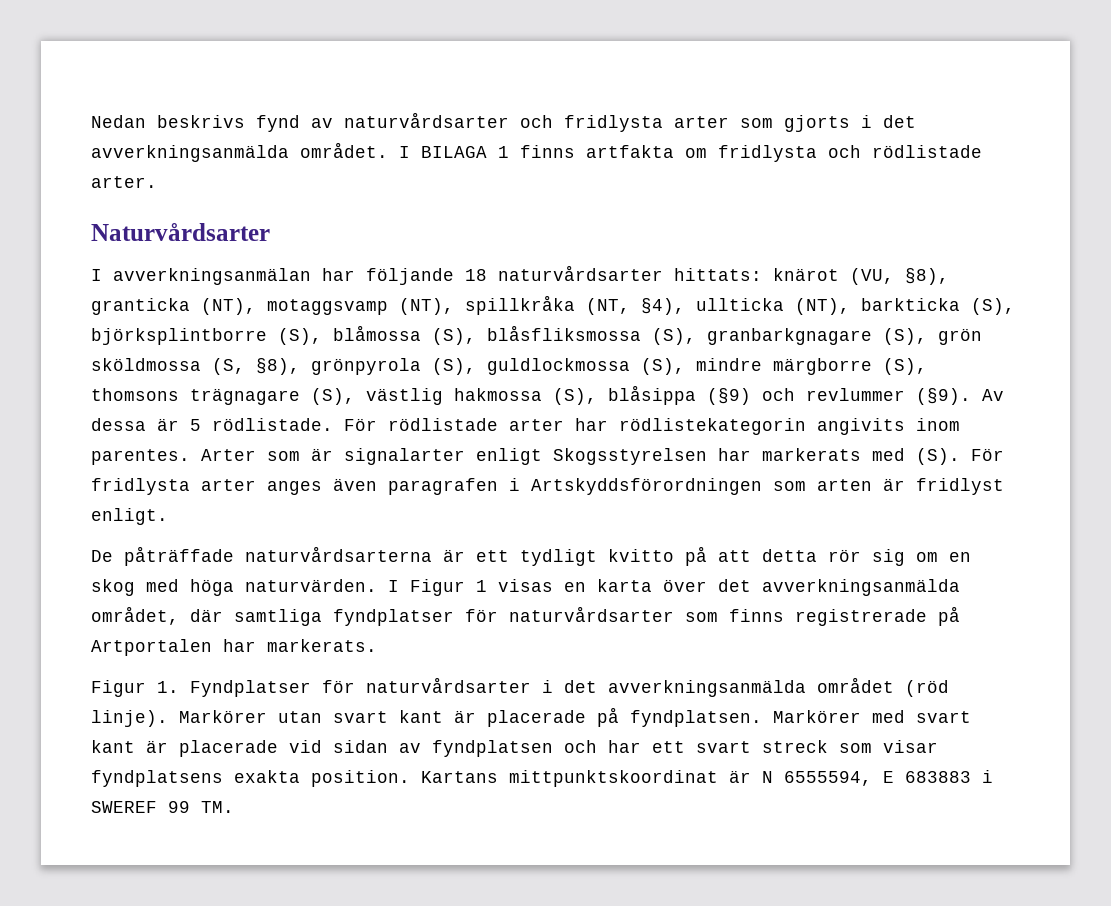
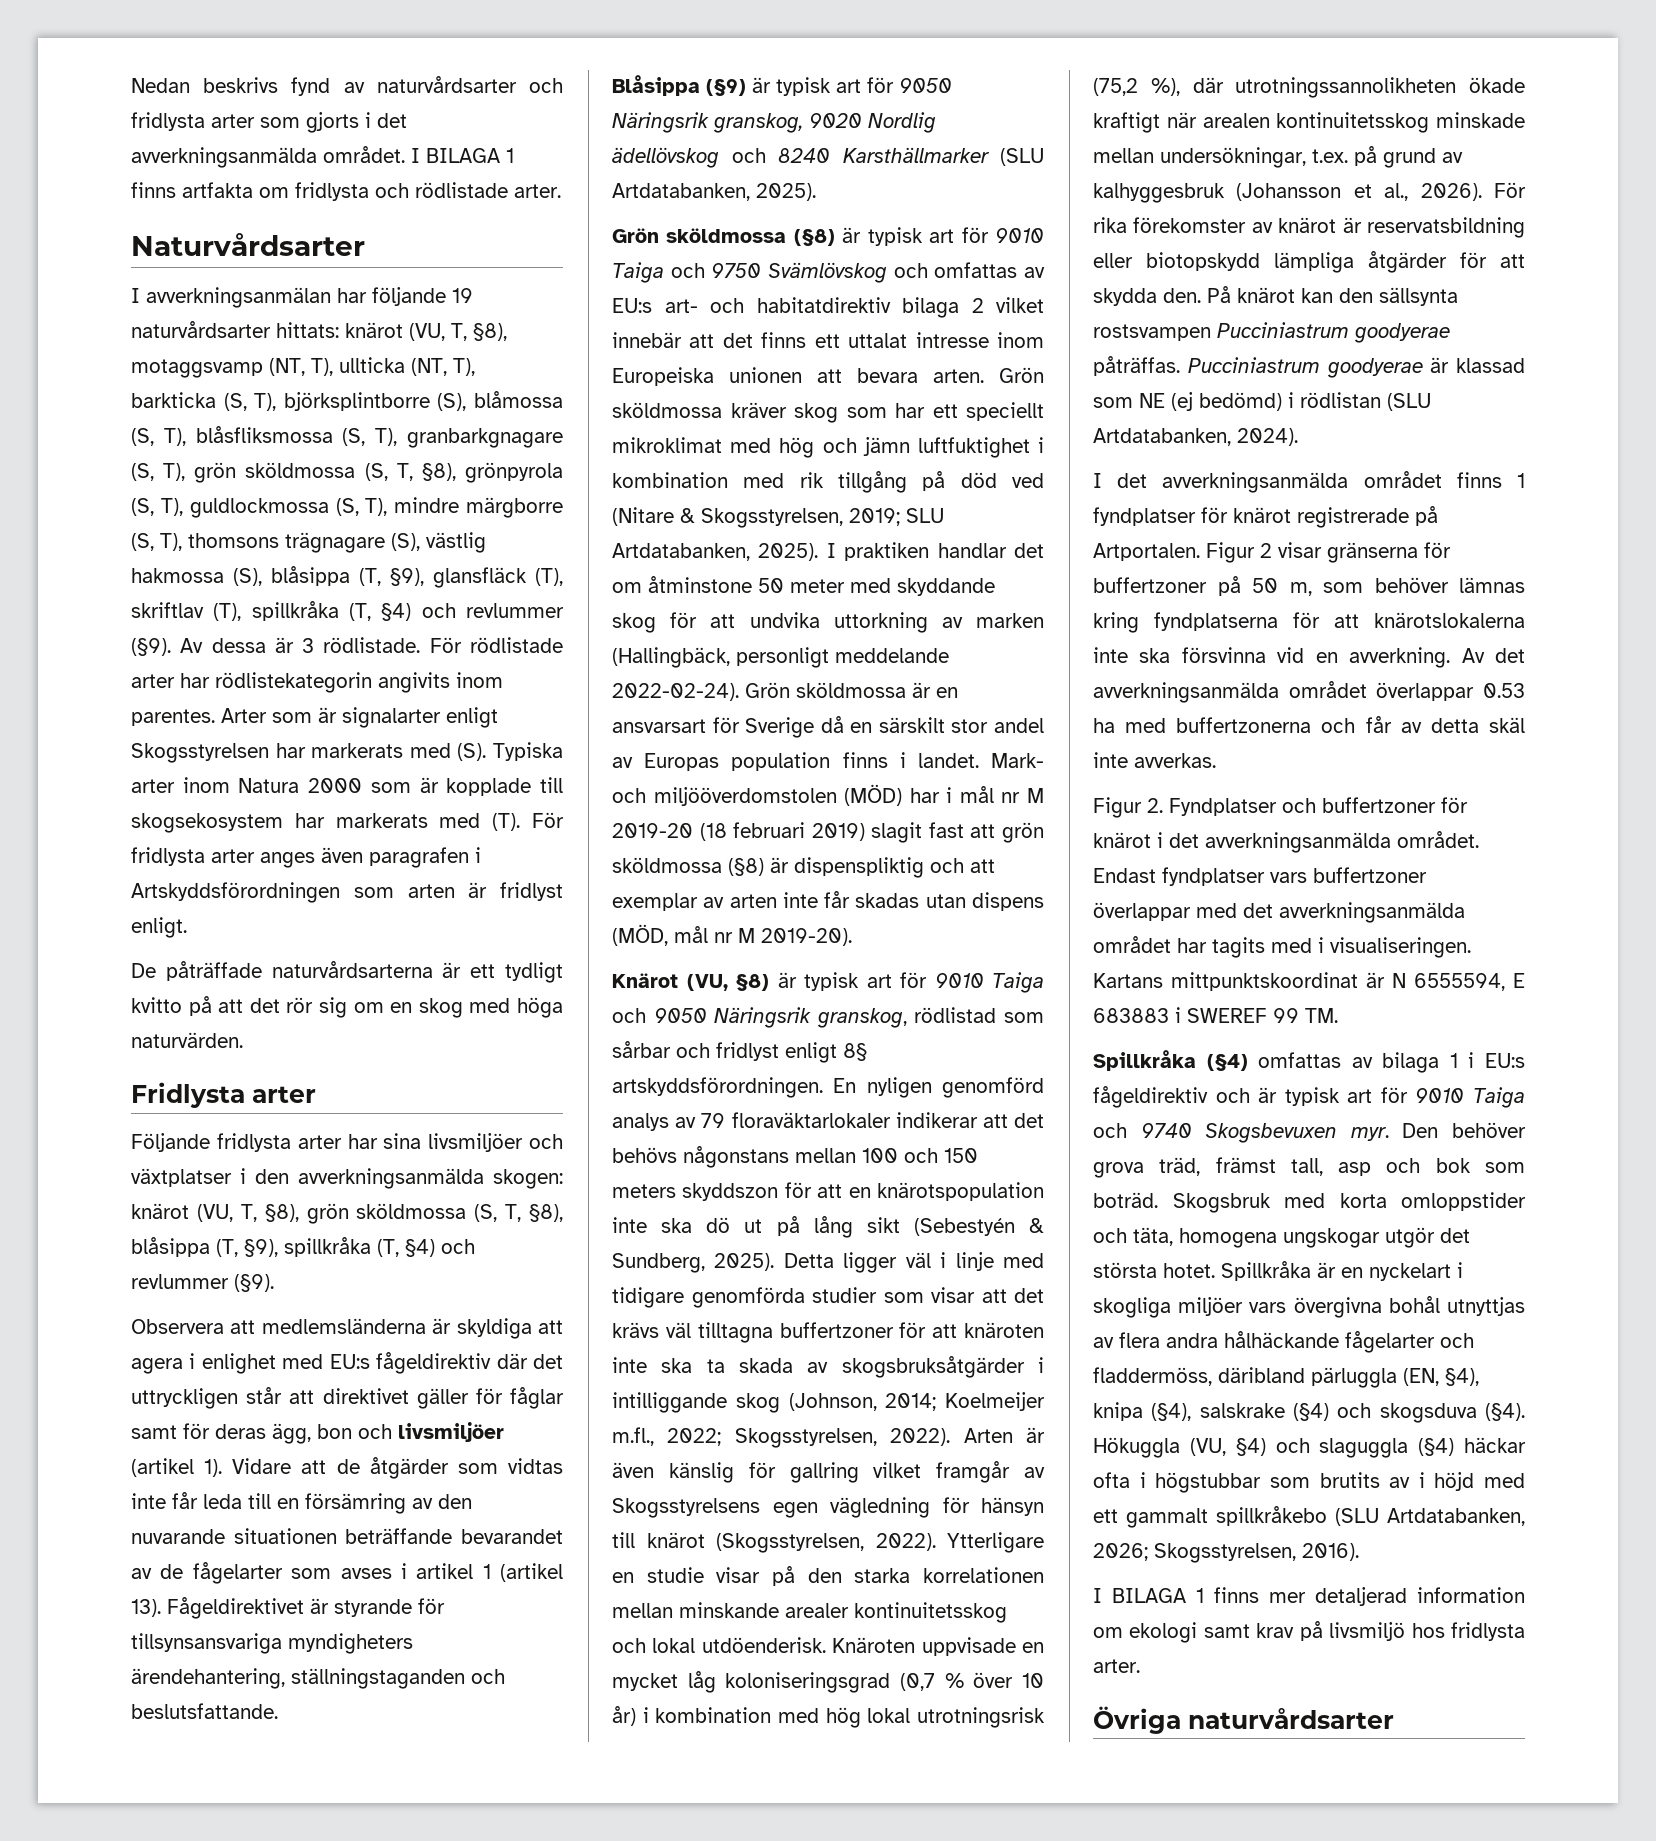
[465,269,487,281] 18 -> [452,288,473,303] 19
[905,268,949,285] [91,295,1015,315] [91,325,982,345] [91,358,245,375] §8), granticka (NT), motaggsvamp (NT), spillkråka (NT, §4), ullticka (NT), barkticka (S), björksplintborre (S), blåmossa (S), blåsfliksmossa (S), granbarkgnagare (S), grön sköldmossa (S, -> [451,323,507,341] [131,357,475,378] [131,391,563,411] [131,426,563,448] [131,462,413,483] T, §8), motaggsvamp (NT, T), ullticka (NT, T), barkticka (S, T), björksplintborre (S), blåmossa (S, T), blåsfliksmossa (S, T), granbarkgnagare (S, T), grön sköldmossa (S, T,
[432,358,927,375] (S), guldlockmossa (S), mindre märgborre (S), -> [131,497,563,518] [131,533,182,551] (S, T), guldlockmossa (S, T), mindre märgborre (S, T),
[707,388,751,405] (§9) -> [359,567,563,588] [131,601,412,621] (T, §9), glansfläck (T), skriftlav (T), spillkråka (T, §4)
[190,419,201,431] 5 -> [302,638,315,653] 3
(960, 456) none -> [493,742,563,761] [131,777,563,796] [131,813,521,833] Typiska arter inom Natura 2000 som är kopplade till skogsekosystem har markerats med (T).
[762,549,817,562] detta -> [249,998,280,1013] det
[388,579,960,596] [91,606,960,626] [91,639,377,656] [91,677,949,697] [91,707,971,727] [91,740,938,757] [91,770,410,787] I Figur 1 visas en karta över det avverkningsanmälda området, där samtliga fyndplatser för naturvårdsarter som finns registrerade på Artportalen har markerats. // Figur 1. Fyndplatser för naturvårdsarter i det avverkningsanmälda området (röd linje). Markörer utan svart kant är placerade på fyndplatsen. Markörer med svart kant är placerade vid sidan av fyndplatsen och har ett svart streck som visar fyndplatsens exakta position. -> [131,1082,316,1108] [131,1133,563,1152] [131,1168,563,1189] [131,1203,563,1224] [131,1237,475,1257] [131,1274,274,1292] [131,1318,563,1339] [131,1352,563,1374] [131,1387,564,1409] [131,1422,504,1444] [131,1457,563,1479] [131,1492,472,1514] [131,1528,563,1544] [131,1562,563,1584] [131,1597,445,1619] [131,1633,413,1654] [131,1668,505,1689] [131,1703,278,1719] [612,75,952,96] [612,112,936,133] [612,147,1044,168] [612,183,816,201] [612,227,1044,246] [612,262,1045,283] [612,297,1044,318] [612,332,1044,348] [612,367,1044,386] [612,402,1044,423] [612,437,1044,458] [612,471,1044,493] [612,507,944,528] [612,542,1044,561] [612,576,995,596] [612,612,1044,633] [612,647,949,668] [612,682,958,701] [612,716,1044,738] [612,752,1044,771] [612,784,1044,806] [612,822,1044,843] [612,857,995,878] [612,891,1044,911] [612,924,852,946] [612,972,1044,993] [612,1007,1044,1028] [612,1041,867,1063] [612,1077,1044,1098] [612,1112,1044,1131] [612,1146,978,1168] [612,1182,1044,1201] [612,1216,1044,1238] [612,1252,1044,1273] [612,1287,1044,1308] [612,1322,1044,1343] [612,1356,1044,1378] [612,1392,1045,1413] [612,1427,1045,1448] [612,1461,1045,1483] [612,1497,1044,1518] [612,1532,1044,1553] [612,1566,1044,1586] [612,1602,1007,1623] [612,1637,1044,1656] [612,1671,1044,1693] [612,1706,1045,1728] [1093,77,1525,98] [1093,112,1525,133] [1093,146,1463,168] [1093,182,1526,203] [1093,217,1525,238] [1093,251,1525,273] [1093,286,1458,306] [1093,322,1450,343] [1093,356,1525,378] [1093,392,1431,411] [1093,428,1298,446] [1093,471,1525,493] [1093,506,1438,528] [1093,542,1451,563] [1093,576,1525,596] [1093,612,1525,633] [1093,647,1525,668] [1093,681,1525,703] [1093,716,1525,733] [1093,752,1216,768] [1093,797,1468,818] [1093,831,1479,853] [1093,867,1427,886] [1093,902,1465,923] [1093,936,1471,958] // Fridlysta arter // Följande fridlysta arter har sina livsmiljöer och växtplatser i den avverkningsanmälda skogen: knärot (VU, T, §8), grön sköldmossa (S, T, §8), blåsippa (T, §9), spillkråka (T, §4) och revlummer (§9). // Observera att medlemsländerna är skyldiga att agera i enlighet med EU:s fågeldirektiv där det uttryckligen står att direktivet gäller för fåglar samt för deras ägg, bon och livsmiljöer (artikel 1). Vidare att de åtgärder som vidtas inte får leda till en försämring av den nuvarande situationen beträffande bevarandet av de fågelarter som avses i artikel 1 (artikel 13). Fågeldirektivet är styrande för tillsynsansvariga myndigheters ärendehantering, ställningstaganden och beslutsfattande. // Blåsippa (§9) är typisk art för 9050 Näringsrik granskog, 9020 Nordlig ädellövskog och 8240 Karsthällmarker (SLU Artdatabanken, 2025). // Grön sköldmossa (§8) är typisk art för 9010 Taiga och 9750 Svämlövskog och omfattas av EU:s art- och habitatdirektiv bilaga 2 vilket innebär att det finns ett uttalat intresse inom Europeiska unionen att bevara arten. Grön sköldmossa kräver skog som har ett speciellt mikroklimat med hög och jämn luftfuktighet i kombination med rik tillgång på död ved (Nitare & Skogsstyrelsen, 2019; SLU Artdatabanken, 2025). I praktiken handlar det om åtminstone 50 meter med skyddande skog för att undvika uttorkning av marken (Hallingbäck, personligt meddelande 2022-02-24). Grön sköldmossa är en ansvarsart för Sverige då en särskilt stor andel av Europas population finns i landet. Mark- och miljööverdomstolen (MÖD) har i mål nr M 2019-20 (18 februari 2019) slagit fast att grön sköldmossa (§8) är dispenspliktig och att exemplar av arten inte får skadas utan dispens (MÖD, mål nr M 2019-20). // Knärot (VU, §8) är typisk art för 9010 Taiga och 9050 Näringsrik granskog, rödlistad som sårbar och fridlyst enligt 8§ artskyddsförordningen. En nyligen genomförd analys av 79 floraväktarlokaler indikerar att det behövs någonstans mellan 100 och 150 meters skyddszon för att en knärotspopulation inte ska dö ut på lång sikt (Sebestyén & Sundberg, 2025). Detta ligger väl i linje med tidigare genomförda studier som visar att det krävs väl tilltagna buffertzoner för att knäroten inte ska ta skada av skogsbruksåtgärder i intilliggande skog (Johnson, 2014; Koelmeijer m.fl., 2022; Skogsstyrelsen, 2022). Arten är även känslig för gallring vilket framgår av Skogsstyrelsens egen vägledning för hänsyn till knärot (Skogsstyrelsen, 2022). Ytterligare en studie visar på den starka korrelationen mellan minskande arealer kontinuitetsskog och lokal utdöenderisk. Knäroten uppvisade en mycket låg koloniseringsgrad (0,7 % över 10 år) i kombination med hög lokal utrotningsrisk (75,2 %), där utrotningssannolikheten ökade kraftigt när arealen kontinuitetsskog minskade mellan undersökningar, t.ex. på grund av kalhyggesbruk (Johansson et al., 2026). För rika förekomster av knärot är reservatsbildning eller biotopskydd lämpliga åtgärder för att skydda den. På knärot kan den sällsynta rostsvampen Pucciniastrum goodyerae påträffas. Pucciniastrum goodyerae är klassad som NE (ej bedömd) i rödlistan (SLU Artdatabanken, 2024). // I det avverkningsanmälda området finns 1 fyndplatser för knärot registrerade på Artportalen. Figur 2 visar gränserna för buffertzoner på 50 m, som behöver lämnas kring fyndplatserna för att knärotslokalerna inte ska försvinna vid en avverkning. Av det avverkningsanmälda området överlappar 0.53 ha med buffertzonerna och får av detta skäl inte avverkas. // Figur 2. Fyndplatser och buffertzoner för knärot i det avverkningsanmälda området. Endast fyndplatser vars buffertzoner överlappar med det avverkningsanmälda området har tagits med i visualiseringen.
(234, 807) none -> [1093,1050,1525,1073] [1093,1086,1525,1108] [1093,1122,1526,1143] [1093,1157,1525,1178] [1093,1192,1526,1213] [1093,1227,1470,1248] [1093,1261,1463,1281] [1093,1296,1525,1318] [1093,1331,1474,1353] [1093,1367,1479,1388] [1093,1402,1525,1423] [1093,1437,1526,1458] [1093,1472,1525,1493] [1093,1506,1525,1528] [1093,1543,1359,1563] [1093,1587,1525,1606] [1093,1621,1525,1643] [1093,1659,1140,1673] [1093,1706,1394,1734] // Spillkråka (§4) omfattas av bilaga 1 i EU:s fågeldirektiv och är typisk art för 9010 Taiga och 9740 Skogsbevuxen myr. Den behöver grova träd, främst tall, asp och bok som boträd. Skogsbruk med korta omloppstider och täta, homogena ungskogar utgör det största hotet. Spillkråka är en nyckelart i skogliga miljöer vars övergivna bohål utnyttjas av flera andra hålhäckande fågelarter och fladdermöss, däribland pärluggla (EN, §4), knipa (§4), salskrake (§4) och skogsduva (§4). Hökuggla (VU, §4) och slaguggla (§4) häckar ofta i högstubbar som brutits av i höjd med ett gammalt spillkråkebo (SLU Artdatabanken, 2026; Skogsstyrelsen, 2016). // I BILAGA 1 finns mer detaljerad information om ekologi samt krav på livsmiljö hos fridlysta arter. // Övriga naturvårdsarter

